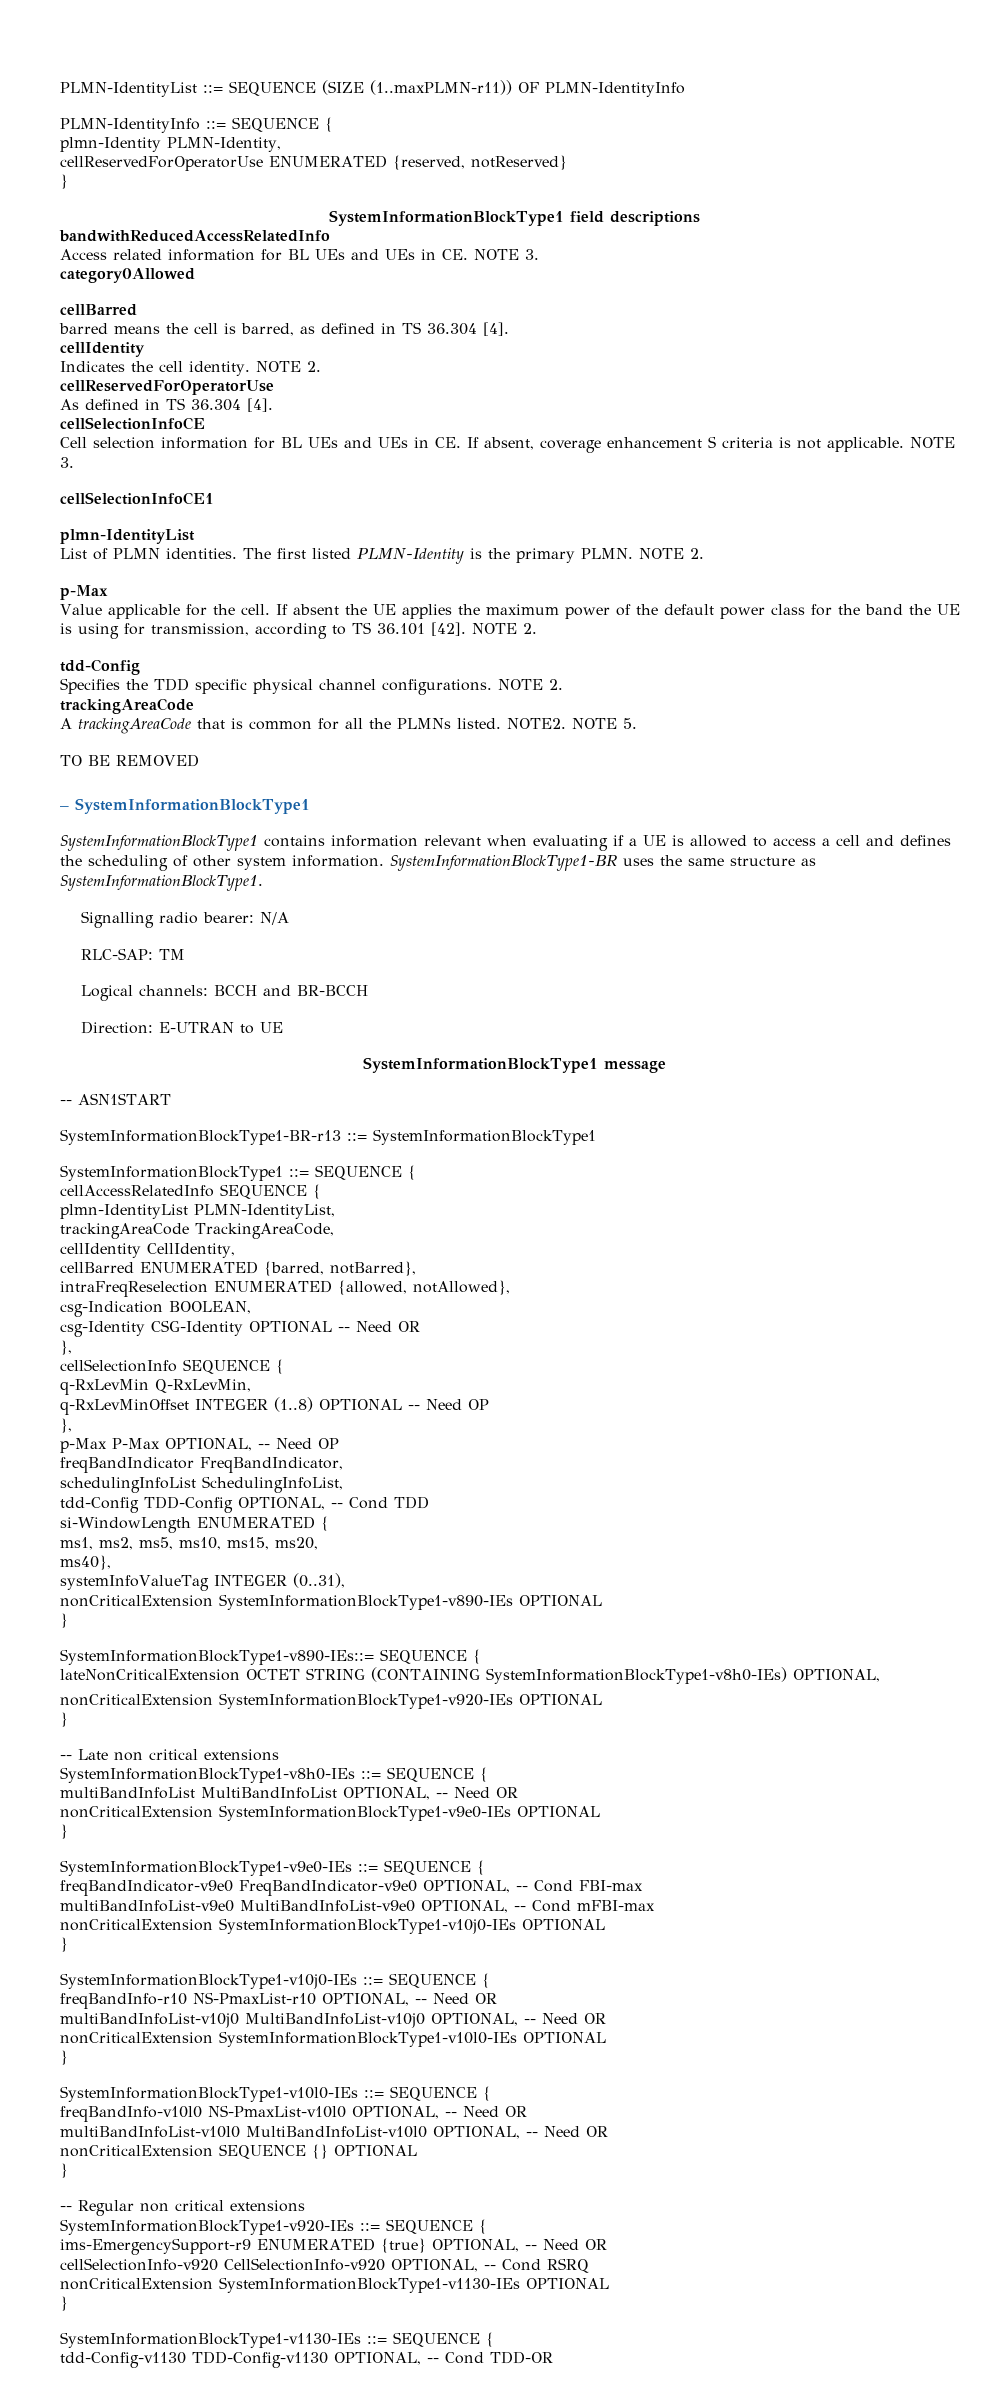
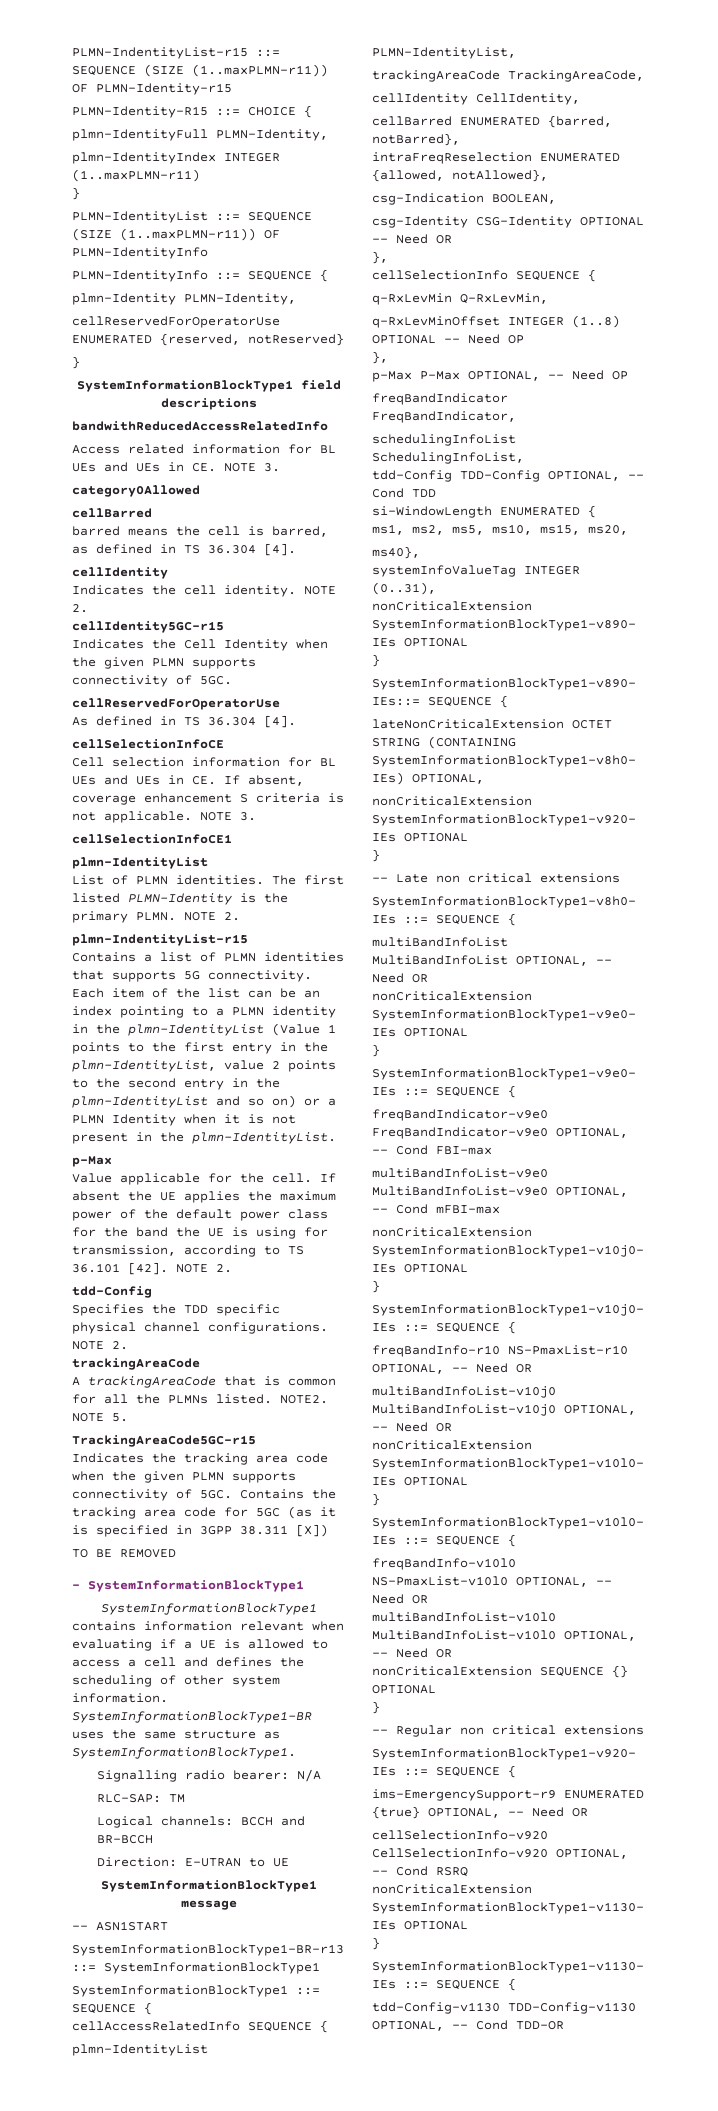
(60, 89) none -> [72,47,280,59] [72,64,328,77] [72,83,232,95] [72,105,312,118] [72,129,328,141] [72,152,280,164] [72,169,200,182] [72,187,80,200] PLMN-IndentityList-r15 ::= SEQUENCE (SIZE (1..maxPLMN-r11)) OF PLMN-Identity-r15 // PLMN-Identity-R15 ::= CHOICE { // plmn-IdentityFull PLMN-Identity, // plmn-IdentityIndex INTEGER (1..maxPLMN-r11) // } //
(321, 366) none -> [72,621,224,633] [72,639,328,651] [72,657,256,669] [72,675,232,687] // cellIdentity5GC-r15 // Indicates the Cell Identity when the given PLMN supports connectivity of 5GC.
(704, 553) none -> [72,934,248,946] [72,952,344,962] [72,970,312,982] [72,988,320,998] [72,1006,336,1018] [72,1023,336,1036] [72,1042,328,1054] [72,1060,336,1072] [72,1078,280,1090] [72,1095,336,1108] [72,1114,296,1126] [72,1132,336,1144] // plmn-IndentityList-r15 // Contains a list of PLMN identities that supports 5G connectivity. Each item of the list can be an index pointing to a PLMN identity in the plmn-IdentityList (Value 1 points to the first entry in the plmn-IdentityList, value 2 points to the second entry in the plmn-IdentityList and so on) or a PLMN Identity when it is not present in the plmn-IdentityList.
(637, 723) none -> [72,1435,256,1447] [72,1453,328,1465] [72,1471,296,1483] [72,1489,336,1501] [72,1506,336,1519] [72,1524,328,1537] // TrackingAreaCode5GC-r15 // Indicates the tracking area code when the given PLMN supports connectivity of 5GC. Contains the tracking area code for 5GC (as it is specified in 3GPP 38.311 [X])

